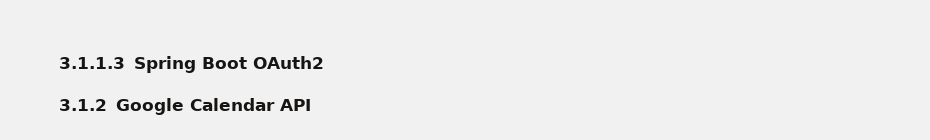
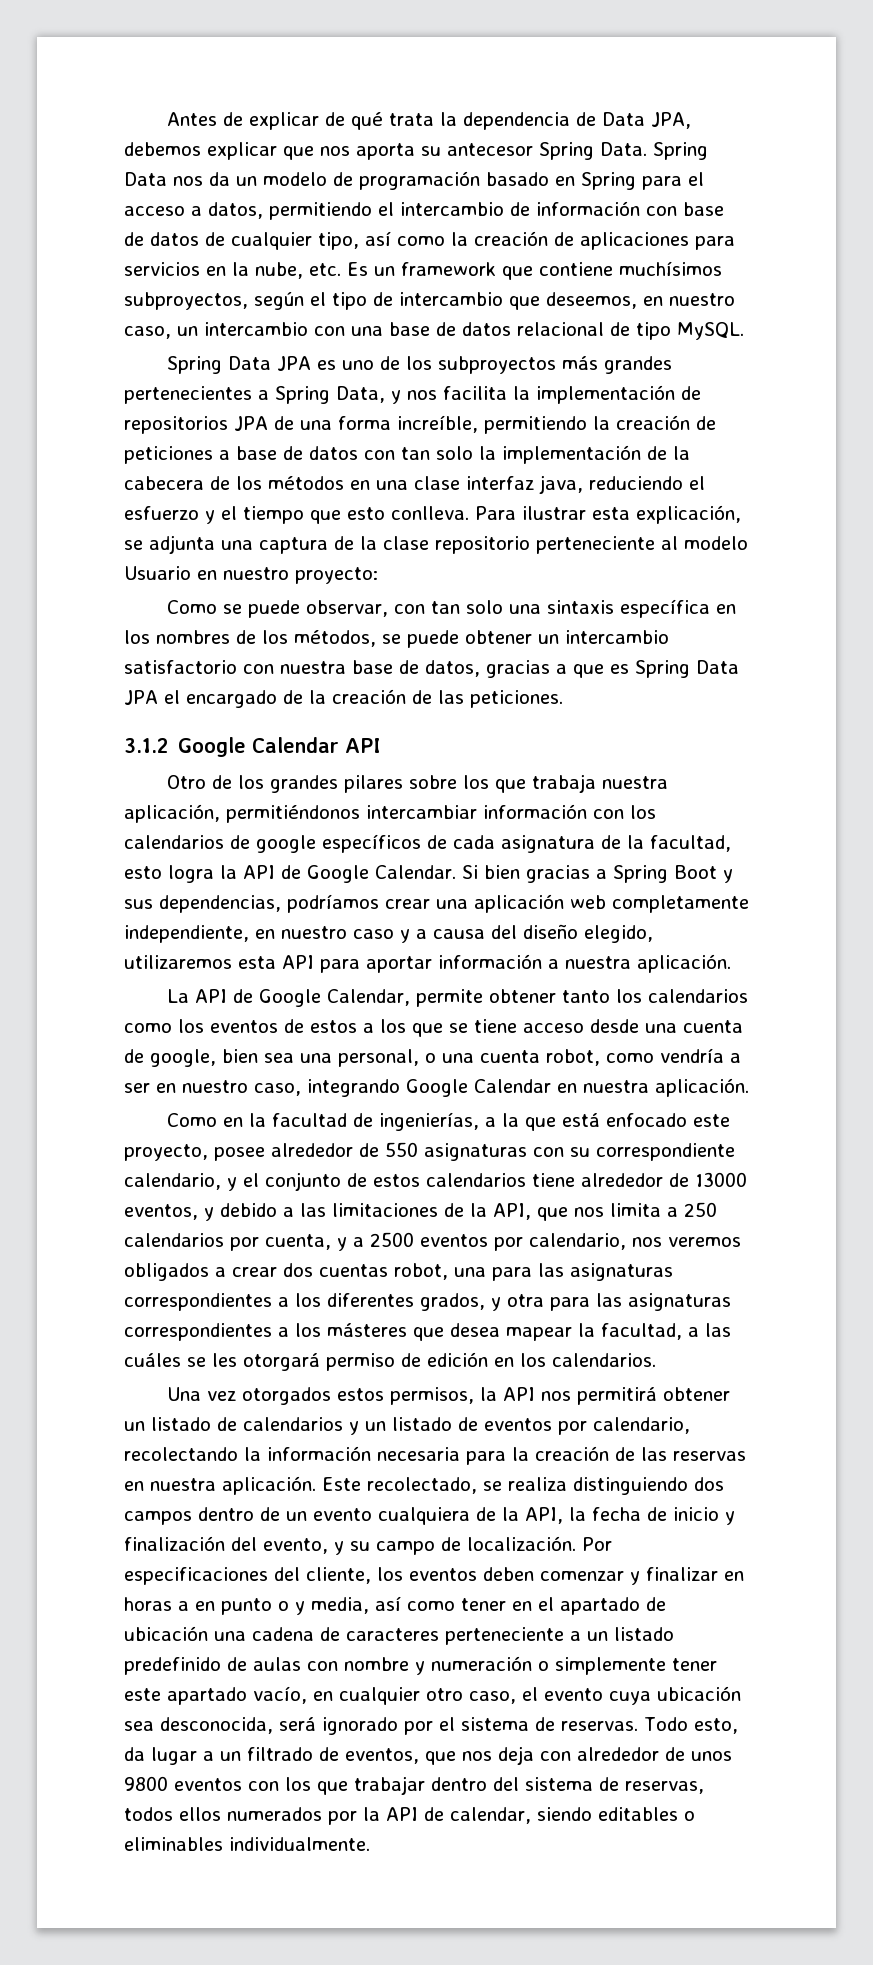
[59,56,324,73] [59,98,311,115] 3.1.1.3 Spring Boot OAuth2 // 3.1.2 Google Calendar API -> [167,112,692,130] [124,142,708,160] [124,171,704,190] [124,201,724,220] [124,231,735,250] [124,261,722,280] [124,292,735,310] [124,322,744,340] [167,356,673,374] [124,385,701,404] [124,415,716,434] [124,445,690,464] [124,475,705,494] [124,505,741,524] [124,535,748,554] [124,566,378,584] [167,599,737,618] [124,630,669,648] [124,660,739,678] [124,689,563,708] [124,737,382,757] [167,774,669,793] [124,804,656,823] [124,834,731,853] [124,865,733,883] [124,894,749,913] [124,924,653,943] [124,954,731,973] [167,989,749,1007] [124,1019,743,1037] [124,1048,741,1067] [124,1078,749,1097] [167,1112,731,1131] [124,1142,735,1161] [124,1172,747,1191] [124,1202,717,1221] [124,1232,741,1251] [124,1263,673,1281] [124,1293,731,1311] [124,1323,731,1341] [124,1352,656,1371] [167,1387,731,1405] [124,1417,690,1435] [124,1446,746,1465] [124,1476,724,1495] [124,1507,735,1525] [124,1536,612,1555] [124,1567,744,1585] [124,1596,666,1615] [124,1626,674,1645] [124,1656,717,1675] [124,1686,741,1705] [124,1717,738,1735] [124,1746,732,1765] [124,1776,704,1795] [124,1807,695,1825] [124,1837,370,1851] Antes de explicar de qué trata la dependencia de Data JPA, debemos explicar que nos aporta su antecesor Spring Data. Spring Data nos da un modelo de programación basado en Spring para el acceso a datos, permitiendo el intercambio de información con base de datos de cualquier tipo, así como la creación de aplicaciones para servicios en la nube, etc. Es un framework que contiene muchísimos subproyectos, según el tipo de intercambio que deseemos, en nuestro caso, un intercambio con una base de datos relacional de tipo MySQL. // Spring Data JPA es uno de los subproyectos más grandes pertenecientes a Spring Data, y nos facilita la implementación de repositorios JPA de una forma increíble, permitiendo la creación de peticiones a base de datos con tan solo la implementación de la cabecera de los métodos en una clase interfaz java, reduciendo el esfuerzo y el tiempo que esto conlleva. Para ilustrar esta explicación, se adjunta una captura de la clase repositorio perteneciente al modelo Usuario en nuestro proyecto: // Como se puede observar, con tan solo una sintaxis específica en los nombres de los métodos, se puede obtener un intercambio satisfactorio con nuestra base de datos, gracias a que es Spring Data JPA el encargado de la creación de las peticiones. // 3.1.2 Google Calendar API // Otro de los grandes pilares sobre los que trabaja nuestra aplicación, permitiéndonos intercambiar información con los calendarios de google específicos de cada asignatura de la facultad, esto logra la API de Google Calendar. Si bien gracias a Spring Boot y sus dependencias, podríamos crear una aplicación web completamente independiente, en nuestro caso y a causa del diseño elegido, utilizaremos esta API para aportar información a nuestra aplicación. // La API de Google Calendar, permite obtener tanto los calendarios como los eventos de estos a los que se tiene acceso desde una cuenta de google, bien sea una personal, o una cuenta robot, como vendría a ser en nuestro caso, integrando Google Calendar en nuestra aplicación. // Como en la facultad de ingenierías, a la que está enfocado este proyecto, posee alrededor de 550 asignaturas con su correspondiente calendario, y el conjunto de estos calendarios tiene alrededor de 13000 eventos, y debido a las limitaciones de la API, que nos limita a 250 calendarios por cuenta, y a 2500 eventos por calendario, nos veremos obligados a crear dos cuentas robot, una para las asignaturas correspondientes a los diferentes grados, y otra para las asignaturas correspondientes a los másteres que desea mapear la facultad, a las cuáles se les otorgará permiso de edición en los calendarios. // Una vez otorgados estos permisos, la API nos permitirá obtener un listado de calendarios y un listado de eventos por calendario, recolectando la información necesaria para la creación de las reservas en nuestra aplicación. Este recolectado, se realiza distinguiendo dos campos dentro de un evento cualquiera de la API, la fecha de inicio y finalización del evento, y su campo de localización. Por especificaciones del cliente, los eventos deben comenzar y finalizar en horas a en punto o y media, así como tener en el apartado de ubicación una cadena de caracteres perteneciente a un listado predefinido de aulas con nombre y numeración o simplemente tener este apartado vacío, en cualquier otro caso, el evento cuya ubicación sea desconocida, será ignorado por el sistema de reservas. Todo esto, da lugar a un filtrado de eventos, que nos deja con alrededor de unos 9800 eventos con los que trabajar dentro del sistema de reservas, todos ellos numerados por la API de calendar, siendo editables o eliminables individualmente.

